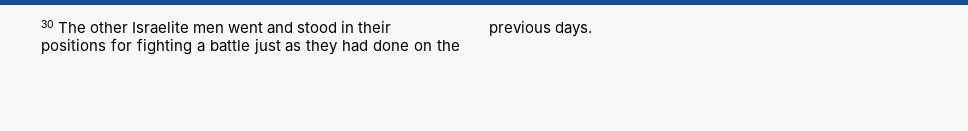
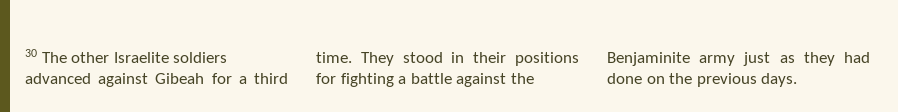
[193,22,294,34] men went and -> [173,52,228,63] [25,73,288,87] [316,52,394,66] soldiers advanced against Gibeah for a third time. They
(250, 46) none -> [456,73,534,87] [607,52,736,66] against the Benjaminite army

